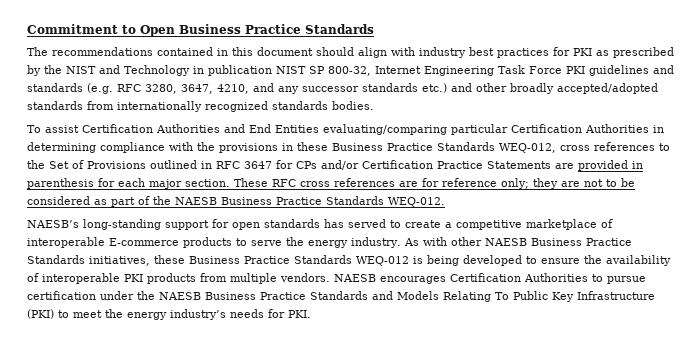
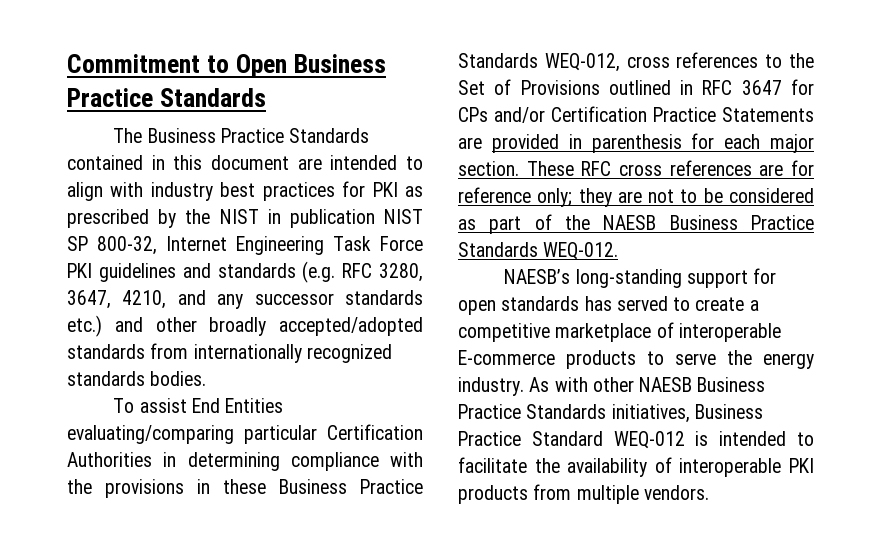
[52,47,153,56] recommendations -> [147,128,370,143] Business Practice Standards
[316,47,354,56] should -> [297,155,423,170] are intended to
[99,65,190,76] and Technology -> (259, 216) none
[82,124,245,133] Certification Authorities and -> (187, 405) none
[154,255,352,264] these Business Practice Standards -> [694,404,763,419] [458,431,603,446] Business Practice Standard
[427,255,580,266] being developed to ensure -> [719,431,814,446] [458,457,527,473] intended to facilitate
[334,273,646,284] [27,291,655,302] [27,309,311,320] NAESB encourages Certification Authorities to pursue certification under the NAESB Business Practice Standards and Models Relating To Public Key Infrastructure (PKI) to meet the energy industry’s needs for PKI. -> (709, 492) none

